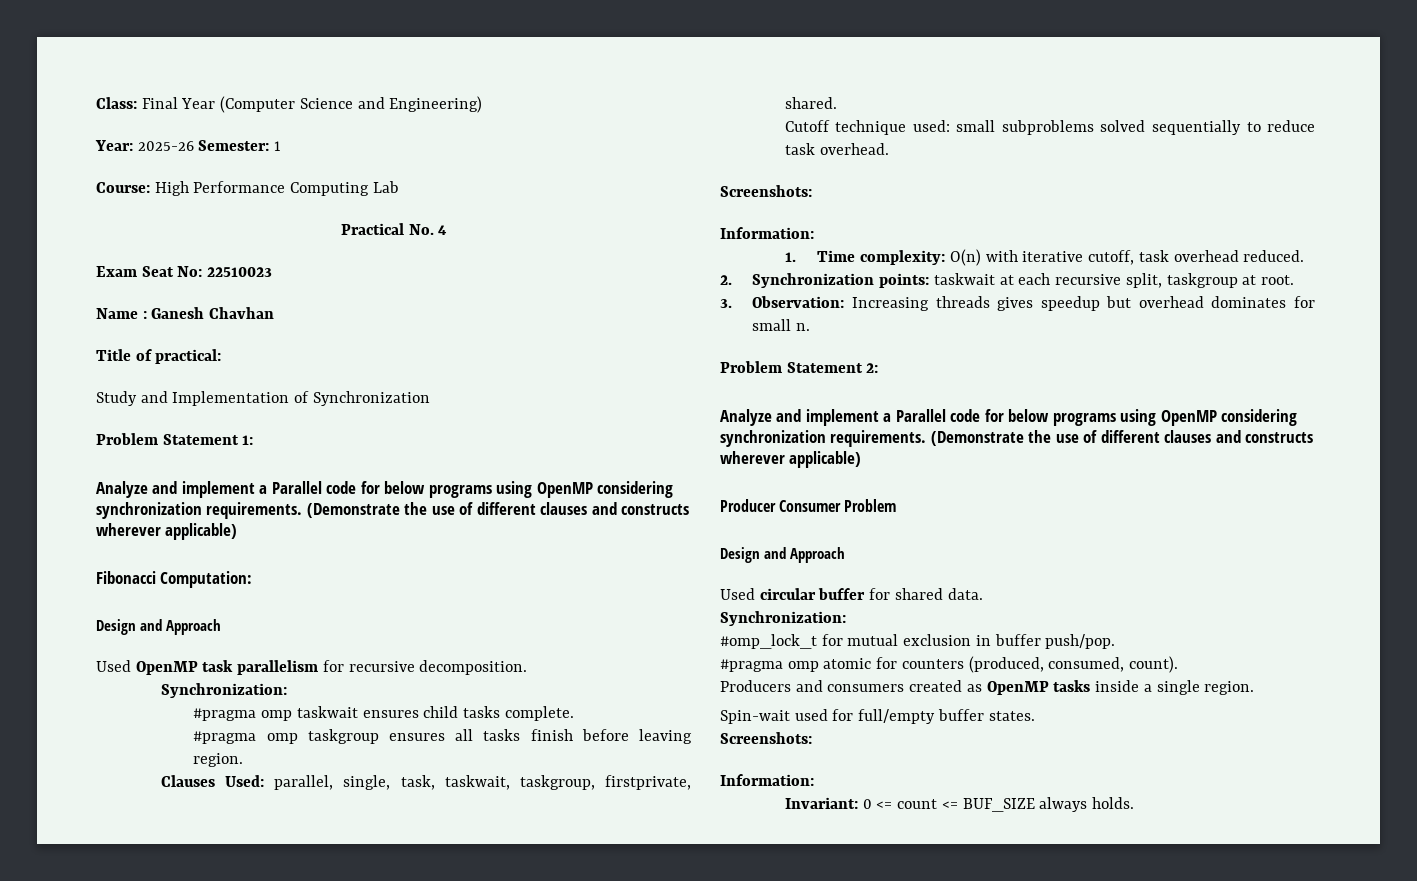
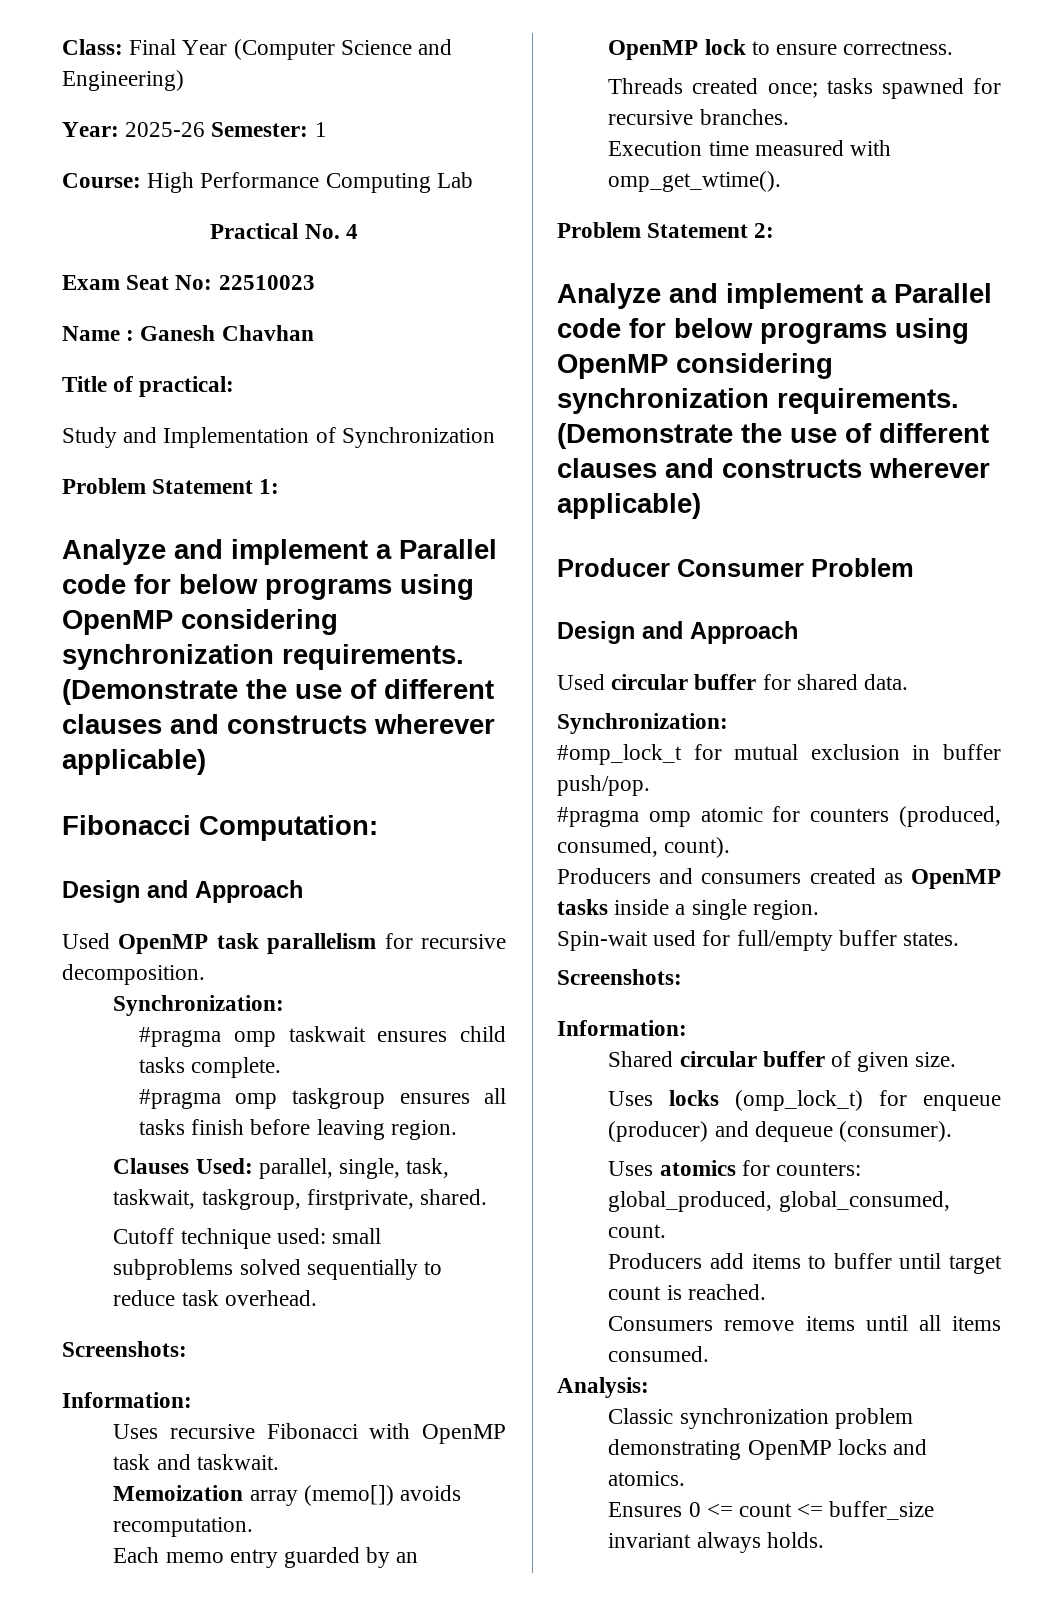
[784,249,1305,266] [720,273,1295,288] [720,296,1315,311] [752,319,811,331] 1. Time complexity: O(n) with iterative cutoff, task overhead reduced. // 2. Synchronization points: taskwait at each recursive split, taskgroup at root. // 3. Observation: Increasing threads gives speedup but overhead dominates for small n. -> [113,1423,506,1444] [113,1454,279,1470] [113,1485,461,1506] [113,1517,254,1537] [113,1547,419,1568] [608,39,954,60] [608,78,1001,99] [608,109,789,125] [608,140,891,156] [608,171,782,192] Uses recursive Fibonacci with OpenMP task and taskwait. // Memoization array (memo[]) avoids recomputation. // Each memo entry guarded by an OpenMP lock to ensure correctness. // Threads created once; tasks spawned for recursive branches. // Execution time measured with omp_get_wtime().
[784,797,858,809] Invariant: -> [608,1051,957,1072] [608,1090,1001,1111] [608,1121,952,1142] [608,1160,861,1176] [608,1191,950,1212] [608,1224,667,1238] [608,1253,1002,1274] [608,1284,766,1300] [608,1315,1001,1331] [608,1346,710,1362] [557,1377,649,1398] [608,1408,913,1429] [608,1439,927,1460] [608,1471,686,1486] [608,1502,683,1517] Shared circular buffer of given size. // Uses locks (omp_lock_t) for enqueue (producer) and dequeue (consumer). // Uses atomics for counters: global_produced, global_consumed, count. // Producers add items to buffer until target count is reached. // Consumers remove items until all items consumed. // Analysis: // Classic synchronization problem demonstrating OpenMP locks and atomics. // Ensures
[962,798,1035,812] BUF_SIZE -> [829,1501,935,1520] [608,1533,692,1548] buffer_size invariant

